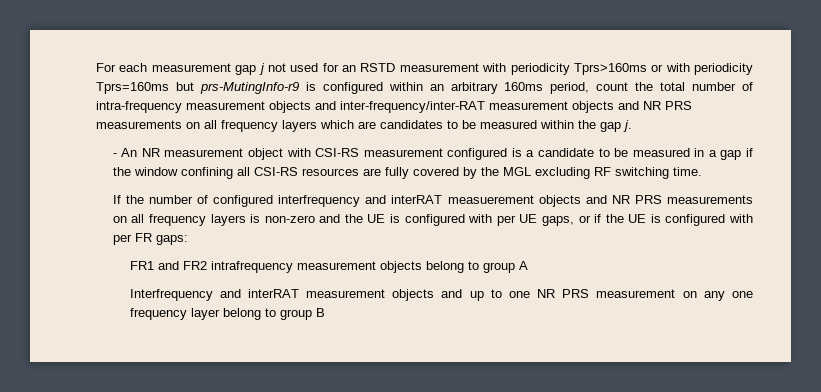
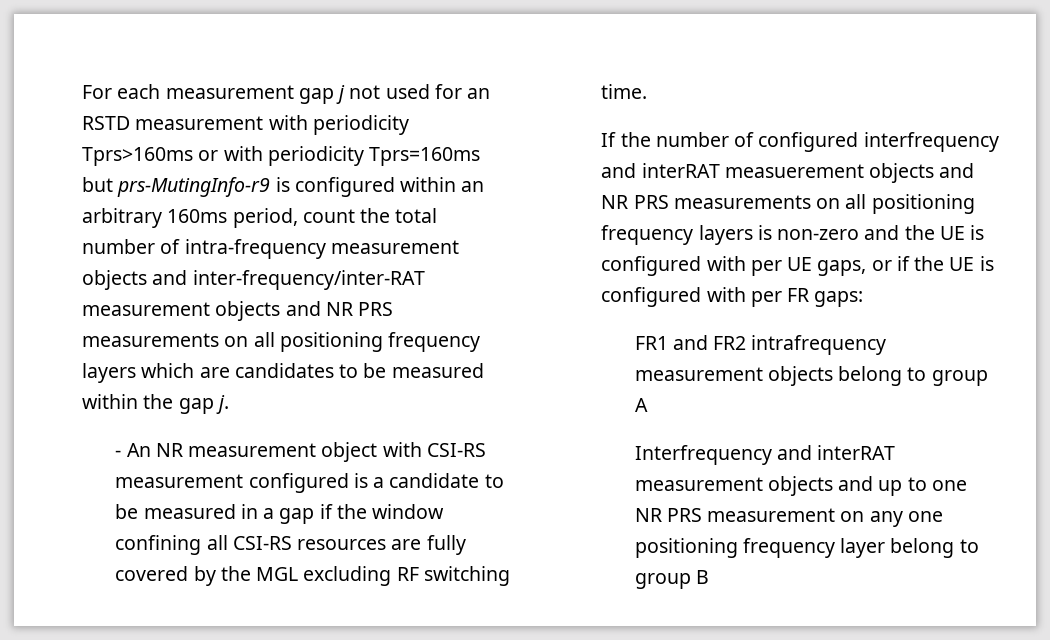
(217, 124) none -> [279,332,383,352] positioning
(145, 218) none -> [871,194,975,214] positioning
(753, 294) none -> [634,538,738,558] positioning

